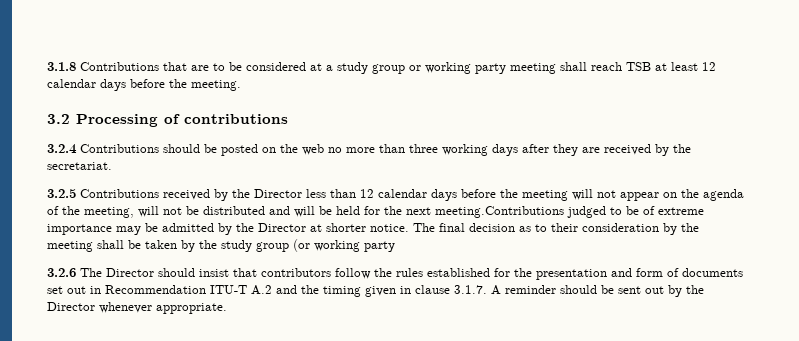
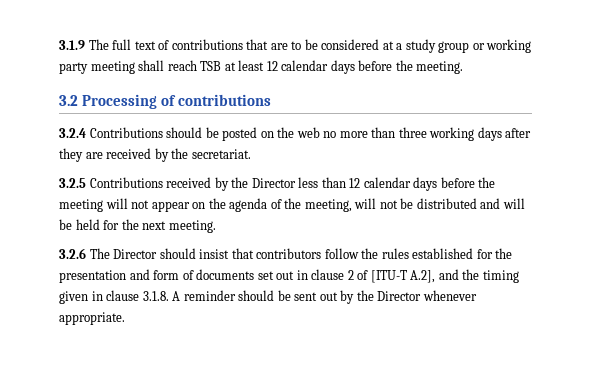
[47,62,159,71] 3.1.8 Contributions -> [59,39,243,50] 3.1.9 The full text of contributions
[435,206,704,218] [47,223,699,235] [47,239,395,252] meeting.Contributions judged to be of extreme importance may be admitted by the Director at shorter notice. The final decision as to their consideration by the meeting shall be taken by the study group (or working party -> [168,220,216,233] meeting.
[105,285,272,295] Recommendation ITU-T A.2 -> [311,269,436,283] clause 2 of [ITU-T A.2],
[454,285,487,294] 3.1.7. -> [142,291,169,301] 3.1.8.

